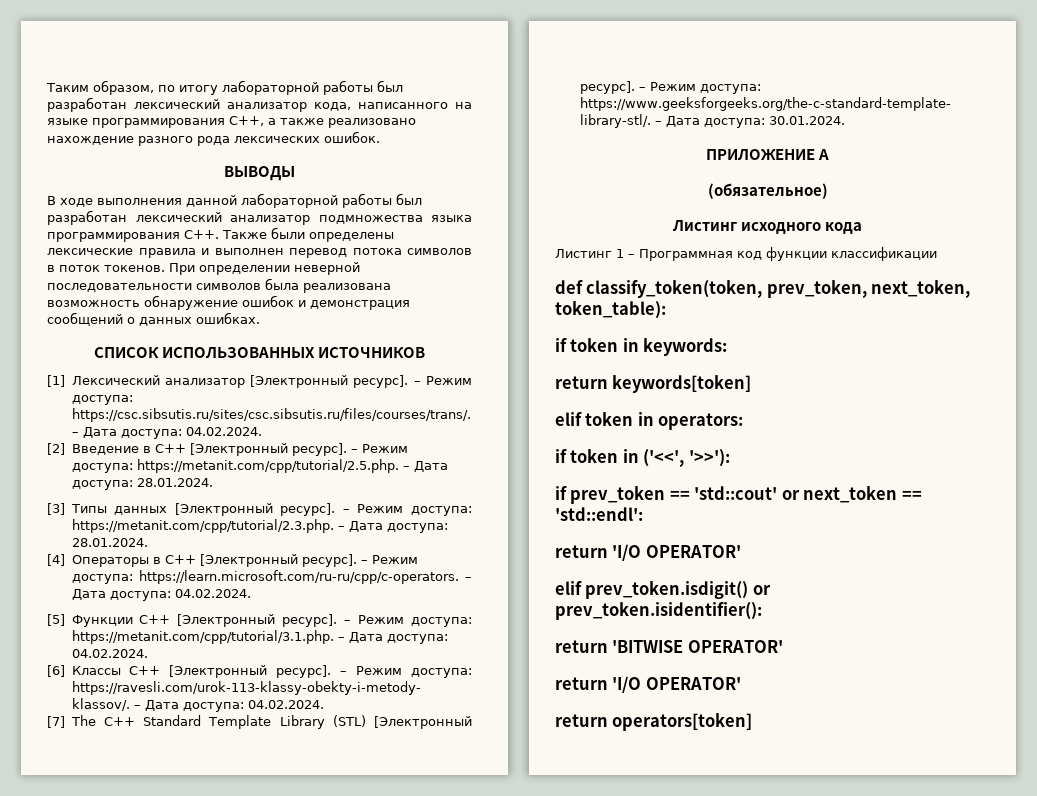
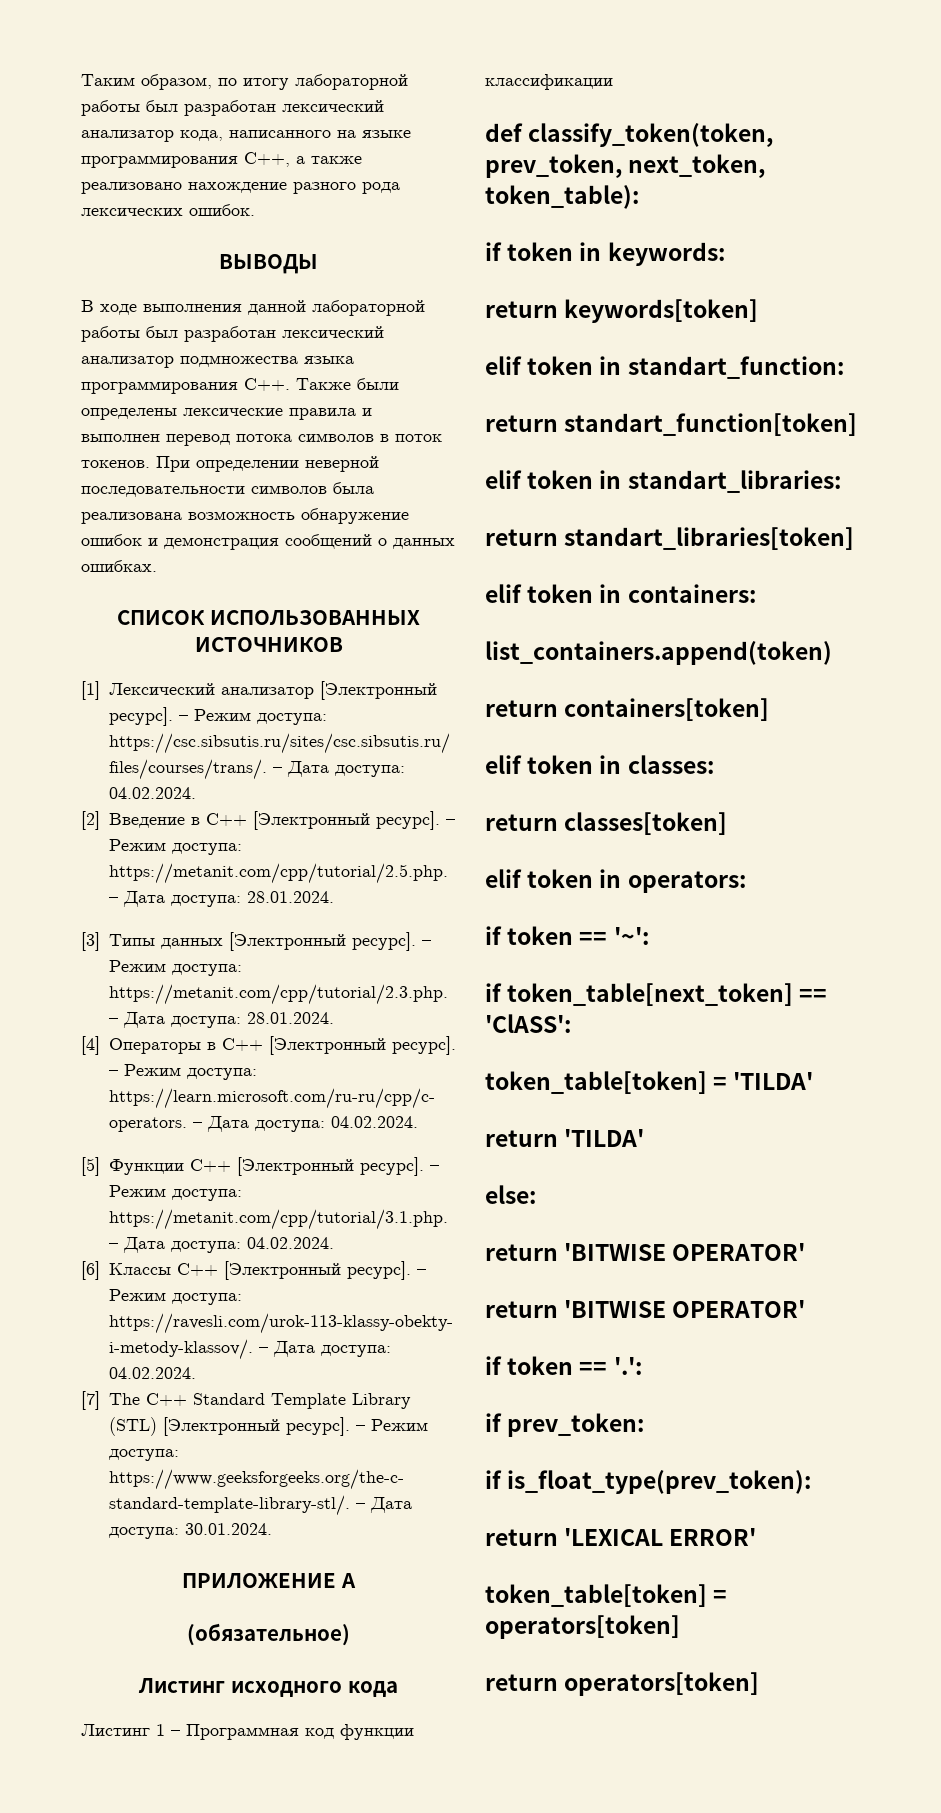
(752, 384) none -> [485,356,844,379] [485,413,858,436] [485,470,841,493] [485,527,855,550] [485,584,756,603] [485,641,832,665] [485,698,770,721] [485,755,714,774] [485,812,728,835] // elif token in standart_function: // return standart_function[token] // elif token in standart_libraries: // return standart_libraries[token] // elif token in containers: // list_containers.append(token) // return containers[token] // elif token in classes: // return classes[token]
[622,449,730,467] [555,486,922,504] [555,507,643,521] [555,544,741,561] [555,581,771,599] [555,602,762,620] in ('<<', '>>'): // if prev_token == 'std::cout' or next_token == 'std::endl': // return 'I/O OPERATOR' // elif prev_token.isdigit() or prev_token.isidentifier(): -> [579,927,649,945] [485,983,828,1006] [485,1014,571,1033] [485,1071,814,1094] [485,1129,645,1147] [485,1185,536,1204] == '~': // if token_table[next_token] == 'ClASS': // token_table[token] = 'TILDA' // return 'TILDA' // else:
[612,676,741,693] 'I/O OPERATOR' -> [564,1300,806,1318] [485,1356,642,1375] [485,1413,645,1437] [485,1470,812,1494] [485,1528,757,1546] [485,1584,728,1607] [485,1615,680,1639] 'BITWISE OPERATOR' // if token == '.': // if prev_token: // if is_float_type(prev_token): // return 'LEXICAL ERROR' // token_table[token] = operators[token]

